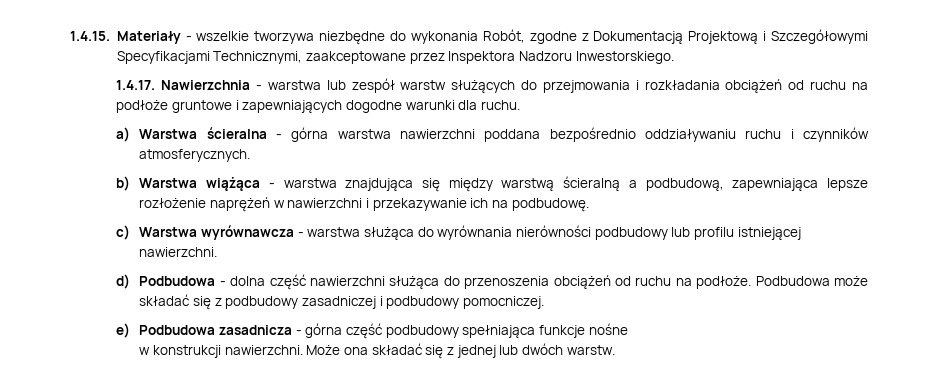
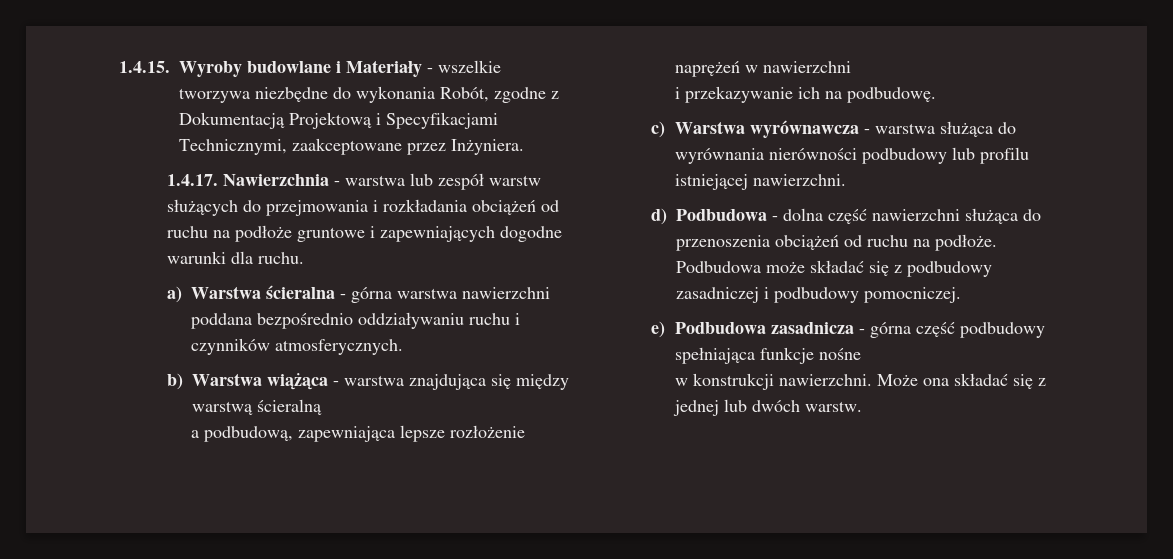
(110, 36) none -> [179,61,341,77] Wyroby budowlane i
[771,29,869,44] Szczegółowymi -> (381, 119) none
[448,51,674,64] Inspektora Nadzoru Inwestorskiego. -> [451,139,524,155] Inżyniera.
(621, 183) none -> (323, 407) //
(363, 203) none -> (852, 67) //

